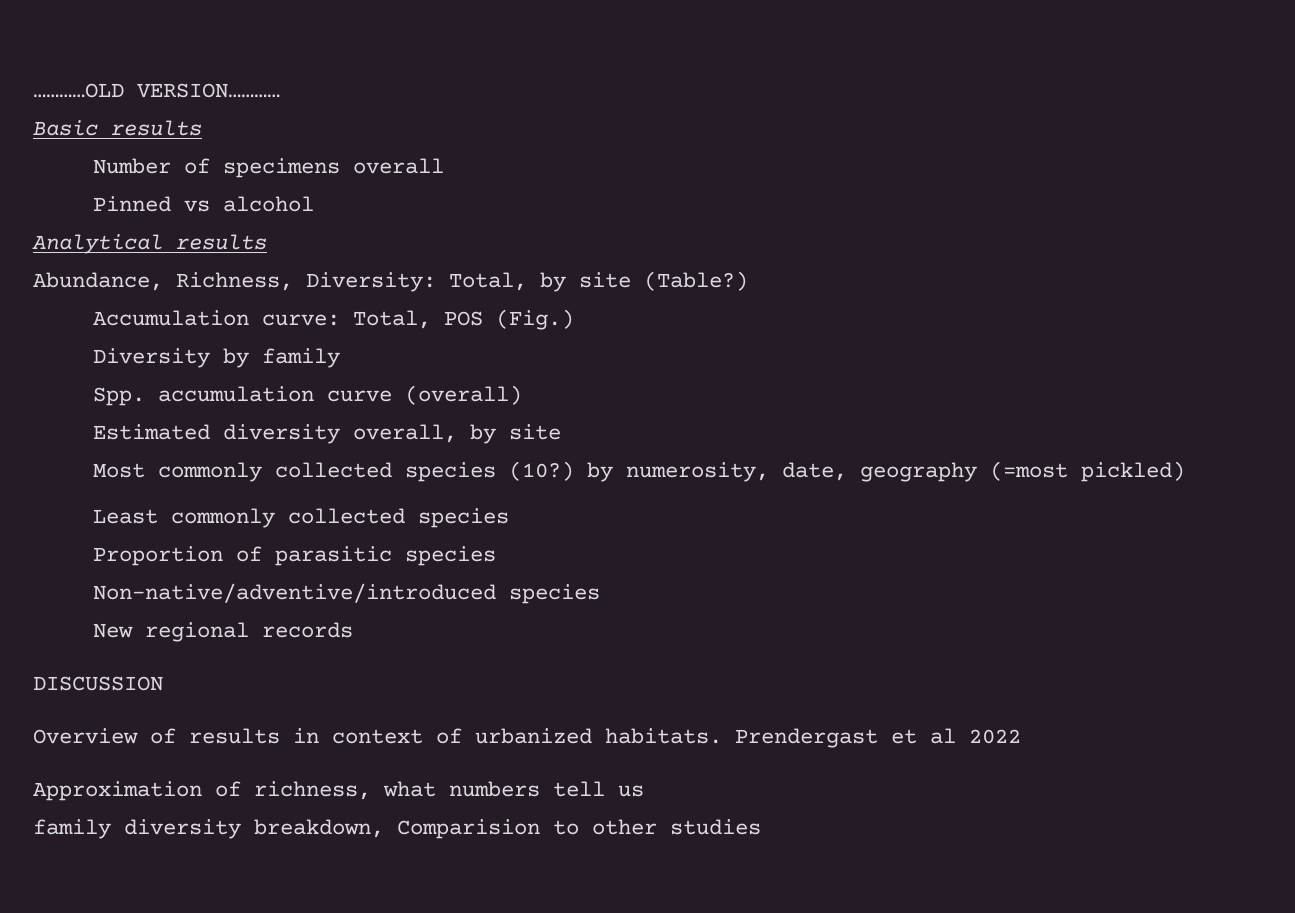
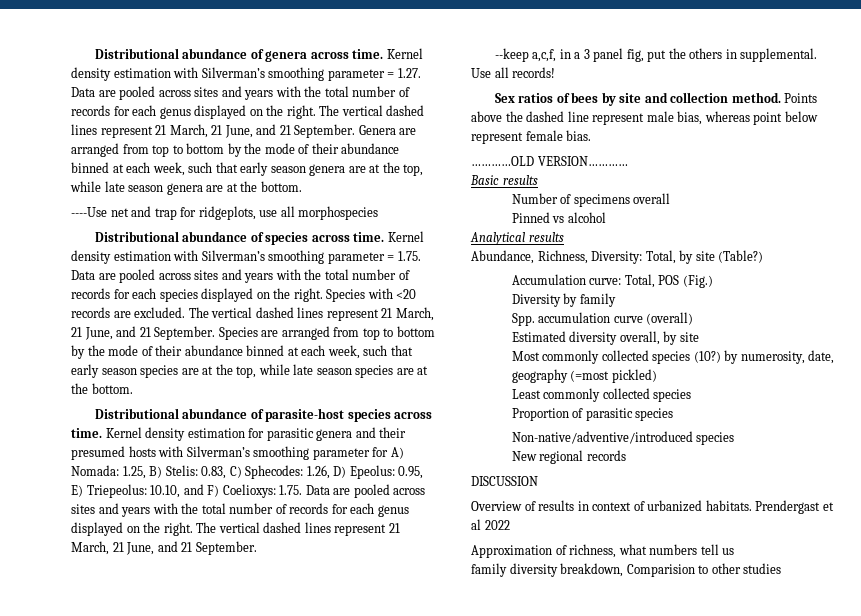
(33, 90) none -> [94,48,423,62] [71,67,421,81] [71,86,410,100] [71,105,425,119] [71,124,417,138] [71,143,400,157] [71,162,424,176] [70,181,302,195] [71,206,379,220] [94,231,424,245] [71,250,421,264] [71,269,410,283] [71,288,417,302] [71,307,434,321] [71,326,435,340] [71,345,413,359] [71,364,429,378] [71,383,133,394] [94,408,433,422] [71,427,407,441] [71,446,404,460] [71,465,424,479] [71,484,426,498] [71,503,409,517] [71,522,400,536] [71,541,257,555] [494,48,818,62] [471,67,556,78] [494,92,818,106] [471,111,818,125] [471,130,592,144] Distributional abundance of genera across time. Kernel density estimation with Silverman’s smoothing parameter = 1.27. Data are pooled across sites and years with the total number of records for each genus displayed on the right. The vertical dashed lines represent 21 March, 21 June, and 21 September. Genera are arranged from top to bottom by the mode of their abundance binned at each week, such that early season genera are at the top, while late season genera are at the bottom. // ----Use net and trap for ridgeplots, use all morphospecies // Distributional abundance of species across time. Kernel density estimation with Silverman’s smoothing parameter = 1.75. Data are pooled across sites and years with the total number of records for each species displayed on the right. Species with <20 records are excluded. The vertical dashed lines represent 21 March, 21 June, and 21 September. Species are arranged from top to bottom by the mode of their abundance binned at each week, such that early season species are at the top, while late season species are at the bottom. // Distributional abundance of parasite-host species across time. Kernel density estimation for parasitic genera and their presumed hosts with Silverman’s smoothing parameter for A) Nomada: 1.25, B) Stelis: 0.83, C) Sphecodes: 1.26, D) Epeolus: 0.95, E) Triepeolus: 10.10, and F) Coelioxys: 1.75. Data are pooled across sites and years with the total number of records for each genus displayed on the right. The vertical dashed lines represent 21 March, 21 June, and 21 September. // --keep a,c,f, in a 3 panel fig, put the others in supplemental. Use all records! // Sex ratios of bees by site and collection method. Points above the dashed line represent male bias, whereas point below represent female bias. //

